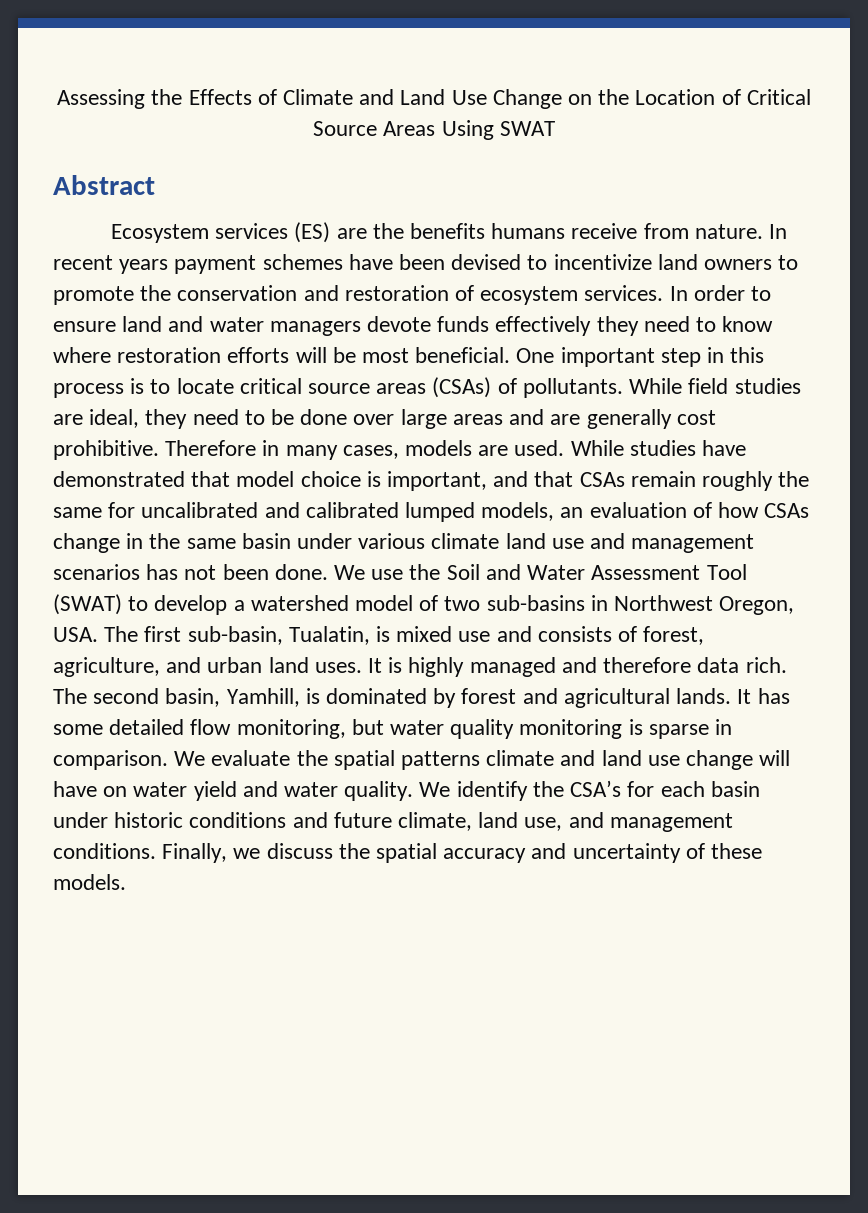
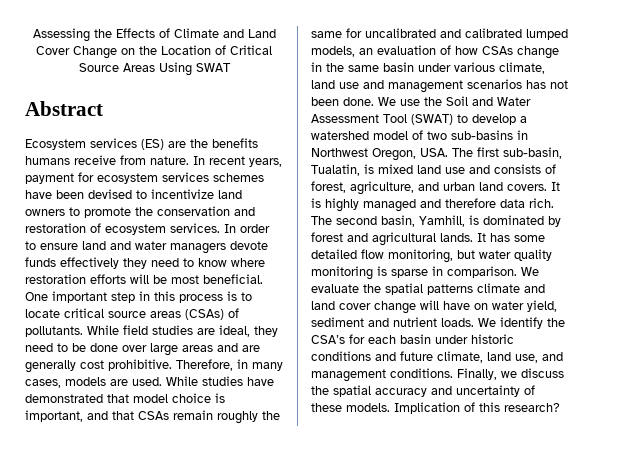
[451,90,487,105] Use -> [36,46,70,55] Cover
[119,255,257,274] years payment -> [249,158,282,167] [25,172,209,184] years, payment for ecosystem services
[165,440,257,456] Therefore -> [176,359,233,371] Therefore,
[431,533,500,549] climate -> [499,62,545,74] climate,
(453, 634) none -> [417,165,441,174] land
[314,662,362,673] uses. -> [507,184,547,191] covers.
[647,755,680,766] use -> [339,303,371,310] cover
[193,781,414,801] yield and water quality. -> [527,300,557,312] [311,317,474,327] yield, sediment and nutrient loads.
(126, 882) none -> [394,402,560,414] Implication of this research?

